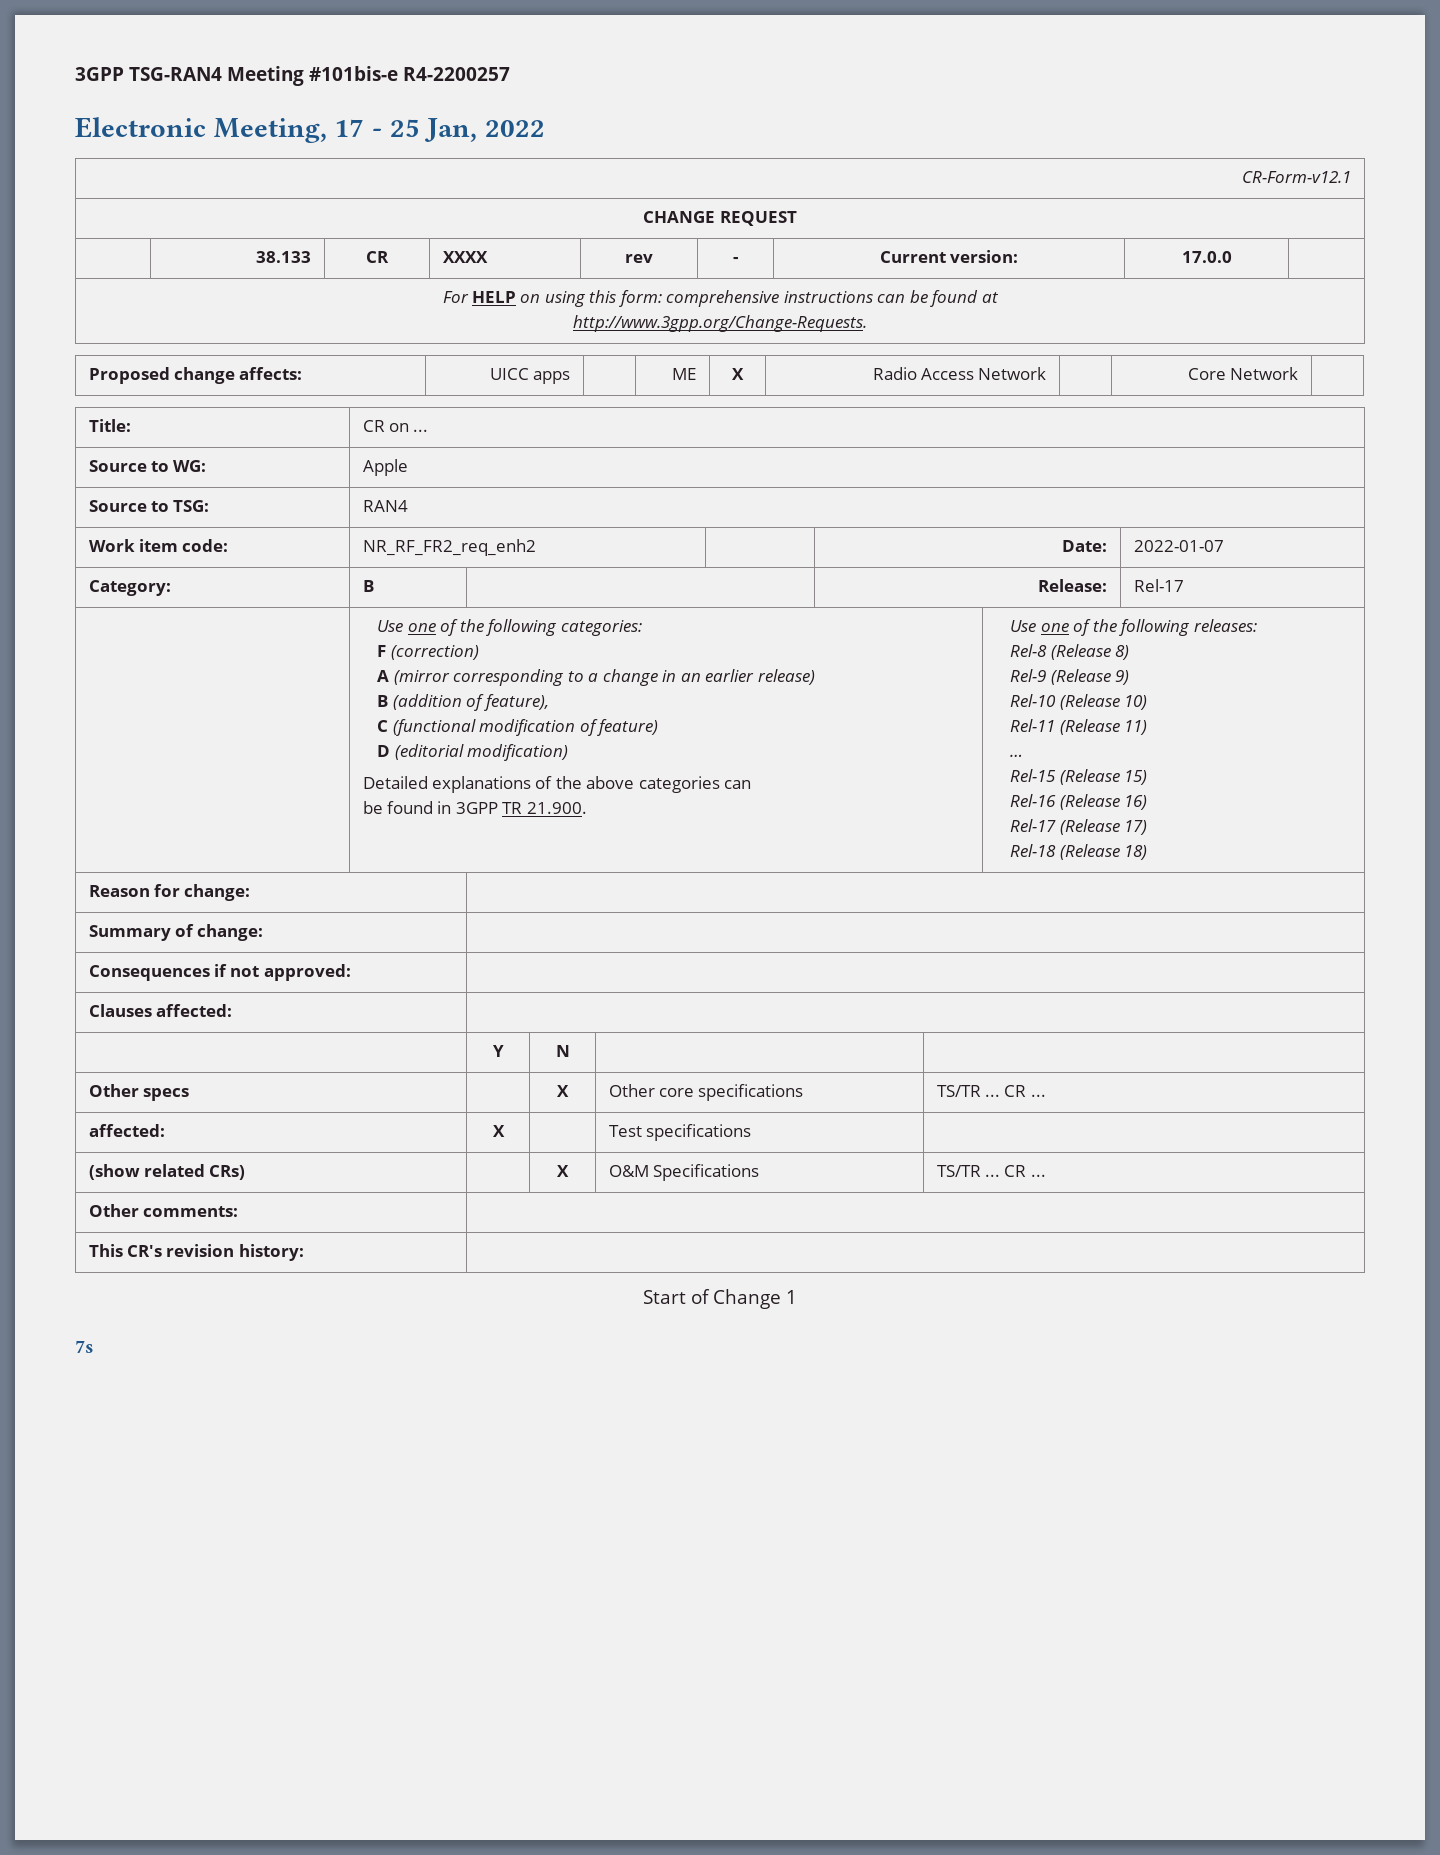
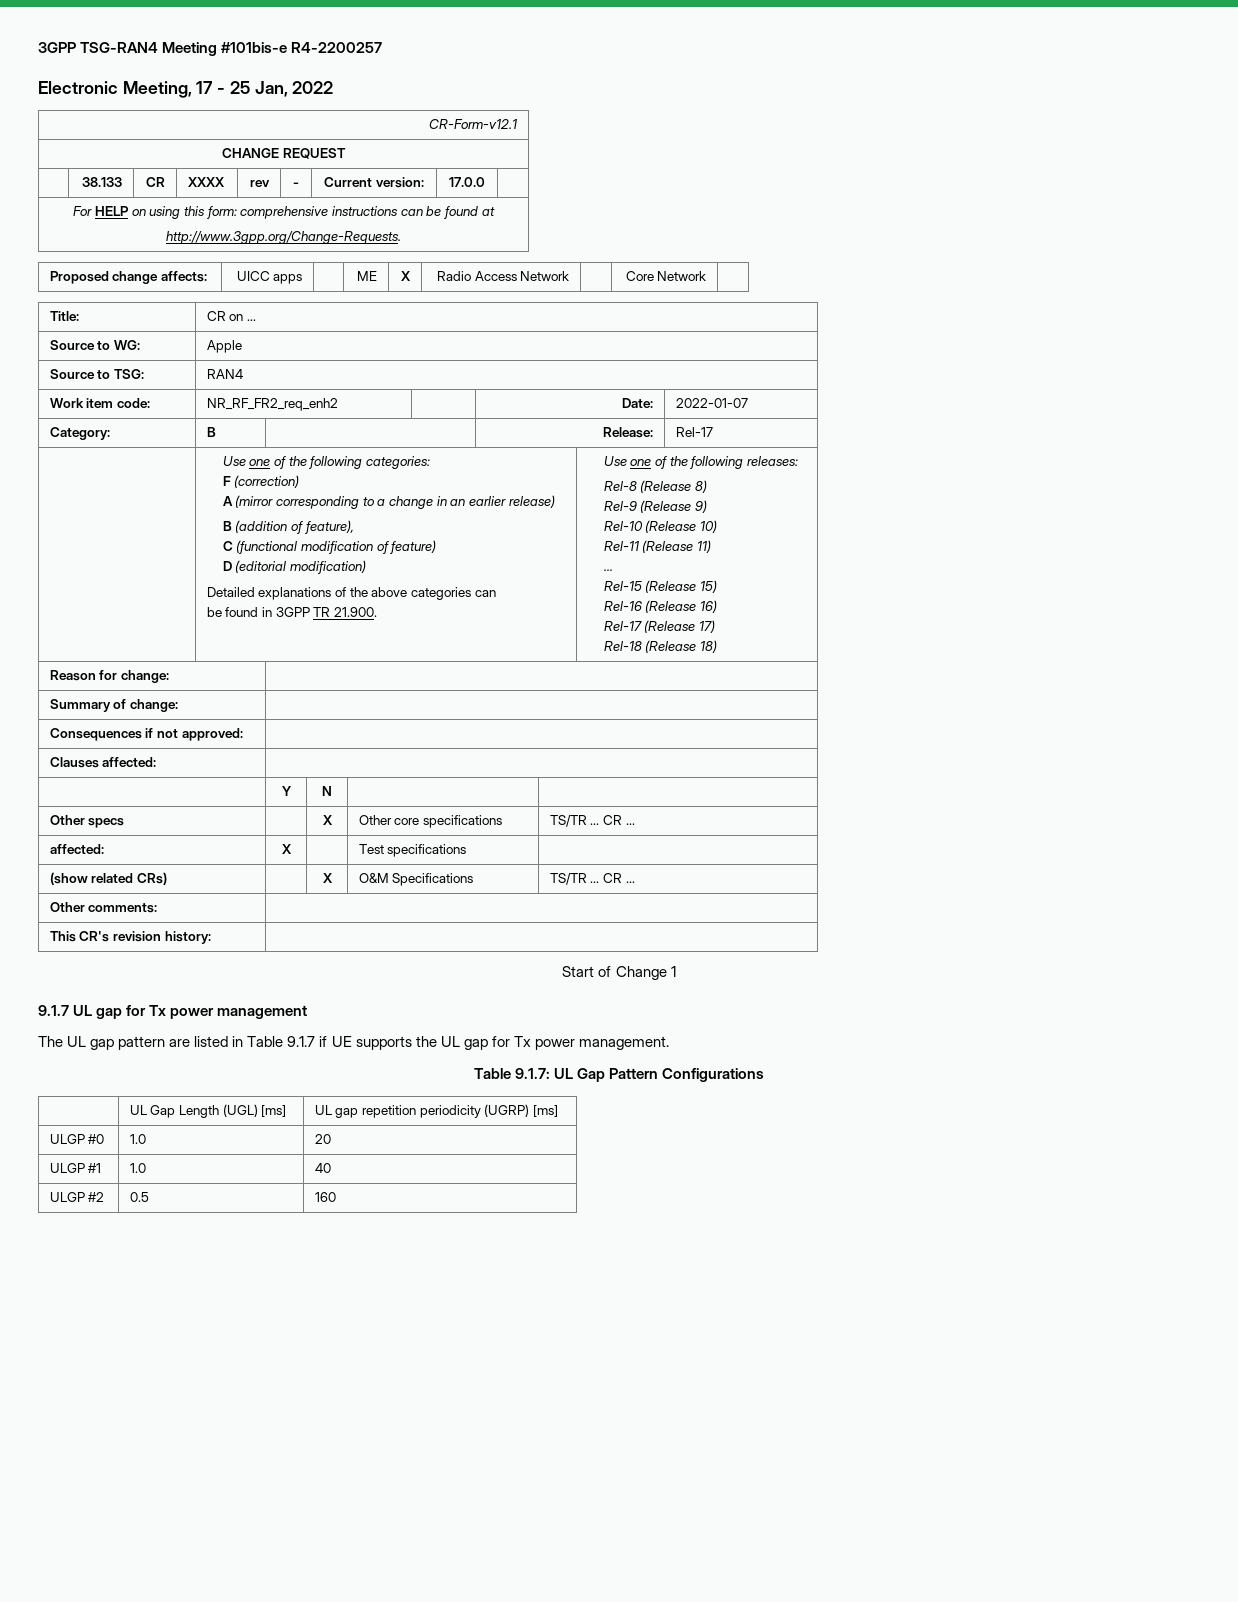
[75,1340,94,1353] 7s -> [38,1005,308,1019] [38,1036,669,1050] [473,1068,765,1082] [129,1104,287,1118] [314,1104,558,1118] [49,1134,105,1144] [129,1134,146,1144] [314,1134,331,1144] [49,1163,102,1173] [129,1163,146,1173] [314,1163,331,1173] [49,1192,105,1202] [129,1192,149,1202] [314,1192,336,1202] 9.1.7 UL gap for Tx power management // The UL gap pattern are listed in Table 9.1.7 if UE supports the UL gap for Tx power management. // Table 9.1.7: UL Gap Pattern Configurations // | UL Gap Length (UGL) [ms] | UL gap repetition periodicity (UGRP) [ms] // ULGP #0 | 1.0 | 20 // ULGP #1 | 1.0 | 40 // ULGP #2 | 0.5 | 160

